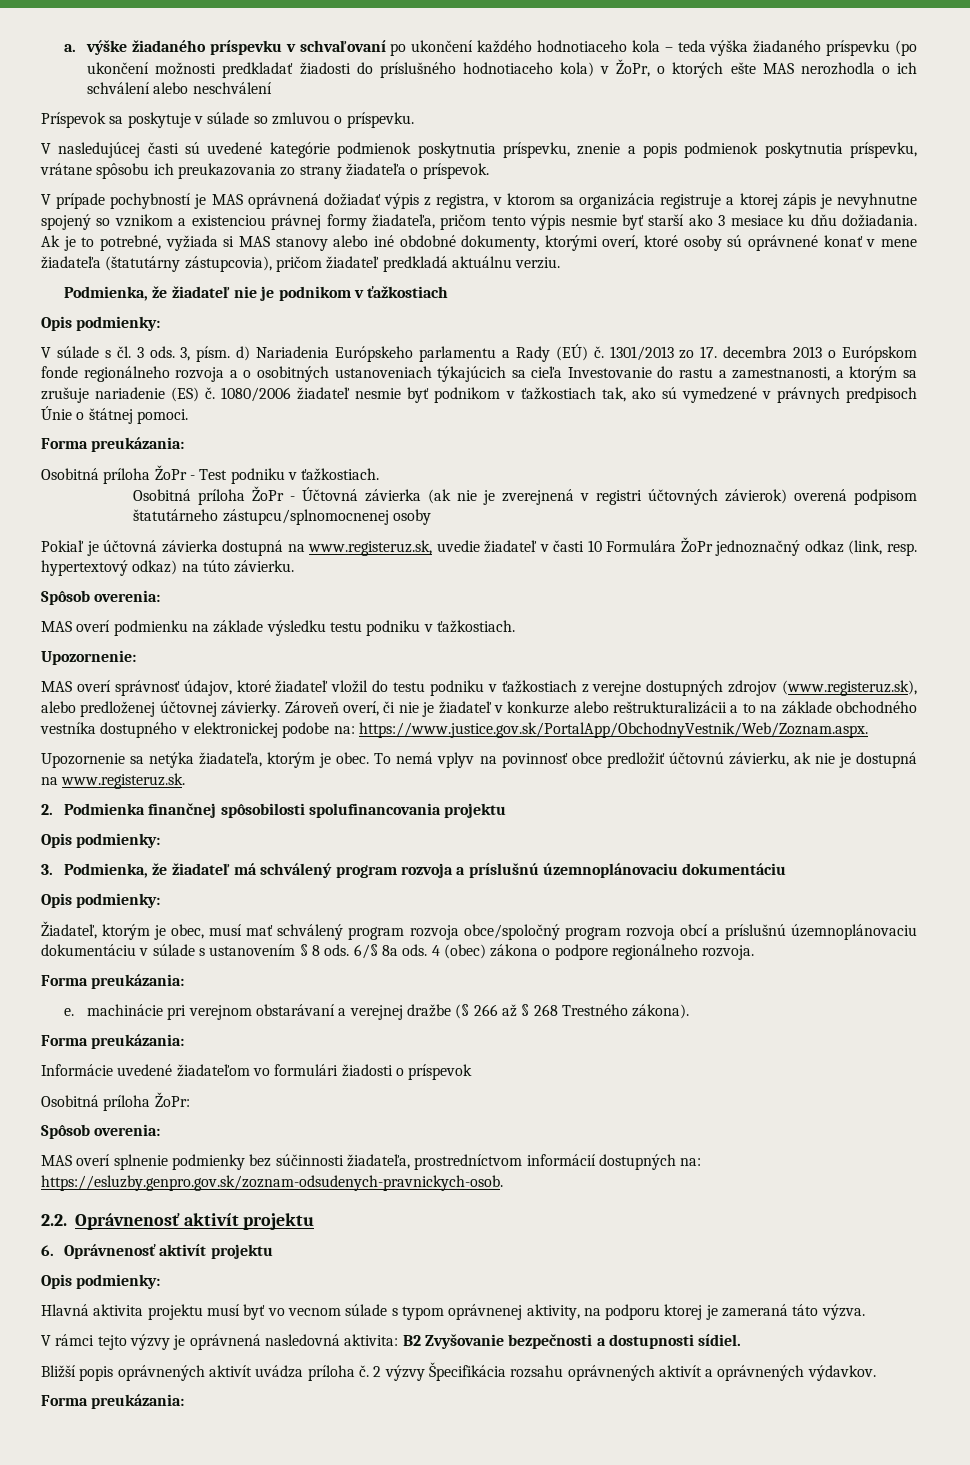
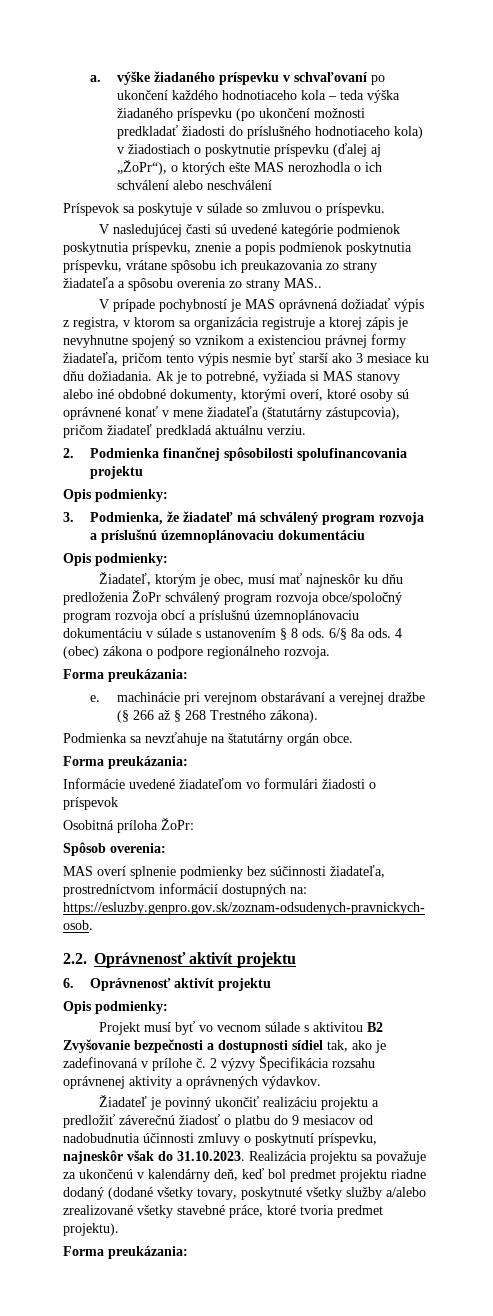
[616,59,651,77] ŽoPr, -> [128,143,382,157] [117,160,168,175] žiadostiach o poskytnutie príspevku (ďalej aj „ŽoPr“),
[410,163,489,179] o príspevok. -> [118,278,322,291] a spôsobu overenia zo strany MAS..
[64,286,449,301] [41,316,161,331] [41,344,917,362] [41,366,918,382] [41,387,917,403] [41,406,188,424] [41,437,185,452] [41,465,380,484] [133,486,918,505] [133,509,431,525] [41,537,917,556] [41,560,295,576] [41,590,161,605] [41,620,515,636] [41,650,136,665] [41,680,917,696] [41,701,918,717] [40,722,868,738] [41,752,918,768] [41,773,186,789] // Podmienka, že žiadateľ nie je podnikom v ťažkostiach // Opis podmienky: // V súlade s čl. 3 ods. 3, písm. d) Nariadenia Európskeho parlamentu a Rady (EÚ) č. 1301/2013 zo 17. decembra 2013 o Európskom fonde regionálneho rozvoja a o osobitných ustanoveniach týkajúcich sa cieľa Investovanie do rastu a zamestnanosti, a ktorým sa zrušuje nariadenie (ES) č. 1080/2006 žiadateľ nesmie byť podnikom v ťažkostiach tak, ako sú vymedzené v právnych predpisoch Únie o štátnej pomoci. // Forma preukázania: // Osobitná príloha ŽoPr - Test podniku v ťažkostiach. // Osobitná príloha ŽoPr - Účtovná závierka (ak nie je zverejnená v registri účtovných závierok) overená podpisom štatutárneho zástupcu/splnomocnenej osoby // Pokiaľ je účtovná závierka dostupná na www.registeruz.sk, uvedie žiadateľ v časti 10 Formulára ŽoPr jednoznačný odkaz (link, resp. hypertextový odkaz) na túto závierku. // Spôsob overenia: // MAS overí podmienku na základe výsledku testu podniku v ťažkostiach. // Upozornenie: // MAS overí správnosť údajov, ktoré žiadateľ vložil do testu podniku v ťažkostiach z verejne dostupných zdrojov (www.registeruz.sk), alebo predloženej účtovnej závierky. Zároveň overí, či nie je žiadateľ v konkurze alebo reštrukturalizácii a to na základe obchodného vestníka dostupného v elektronickej podobe na: https://www.justice.gov.sk/PortalApp/ObchodnyVestnik/Web/Zoznam.aspx. // Upozornenie sa netýka žiadateľa, ktorým je obec. To nemá vplyv na povinnosť obce predložiť účtovnú závierku, ak nie je dostupná na www.registeruz.sk. -> (306, 430) none
(274, 930) none -> [306,574,404,587] [63,590,161,605] najneskôr ku dňu predloženia ŽoPr
(690, 1011) none -> [63,732,353,746] // Podmienka sa nevzťahuje na štatutárny orgán obce.
[41,1304,203,1320] Hlavná aktivita projektu -> [99,1022,141,1035] Projekt
[401,1304,865,1320] [41,1334,399,1350] typom oprávnenej aktivity, na podporu ktorej je zameraná táto výzva. // V rámci tejto výzvy je oprávnená nasledovná aktivita: -> [313,1022,364,1032] aktivitou
[698,1334,742,1346] [41,1365,355,1381] sídiel. // Bližší popis oprávnených aktivít uvádza príloha -> [292,1040,386,1053] [63,1057,192,1071] sídiel tak, ako je zadefinovaná v prílohe
[567,1365,702,1381] oprávnených aktivít -> [63,1076,172,1089] oprávnenej aktivity
(876, 1373) none -> [99,1095,380,1110] [63,1114,373,1128] [63,1133,377,1146] [63,1150,426,1164] [63,1168,426,1182] [63,1187,426,1200] [63,1205,383,1218] [63,1223,119,1236] // Žiadateľ je povinný ukončiť realizáciu projektu a predložiť záverečnú žiadosť o platbu do 9 mesiacov od nadobudnutia účinnosti zmluvy o poskytnutí príspevku, najneskôr však do 31.10.2023. Realizácia projektu sa považuje za ukončenú v kalendárny deň, keď bol predmet projektu riadne dodaný (dodané všetky tovary, poskytnuté všetky služby a/alebo zrealizované všetky stavebné práce, ktoré tvoria predmet projektu).

